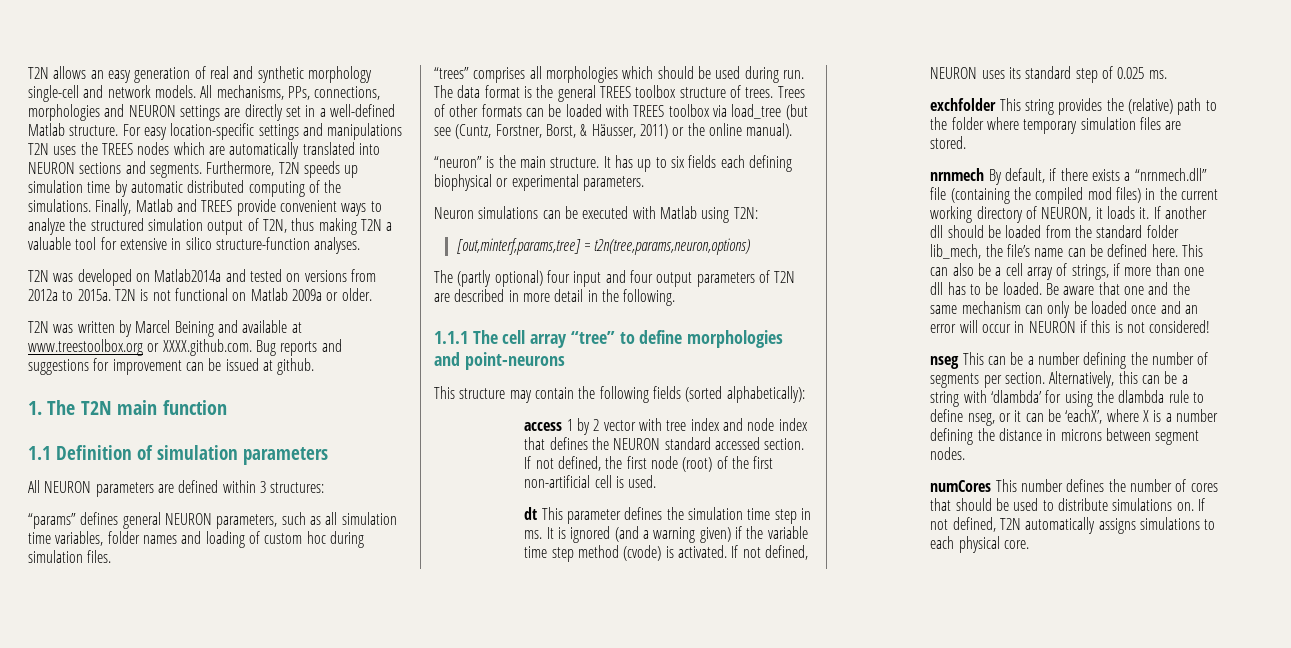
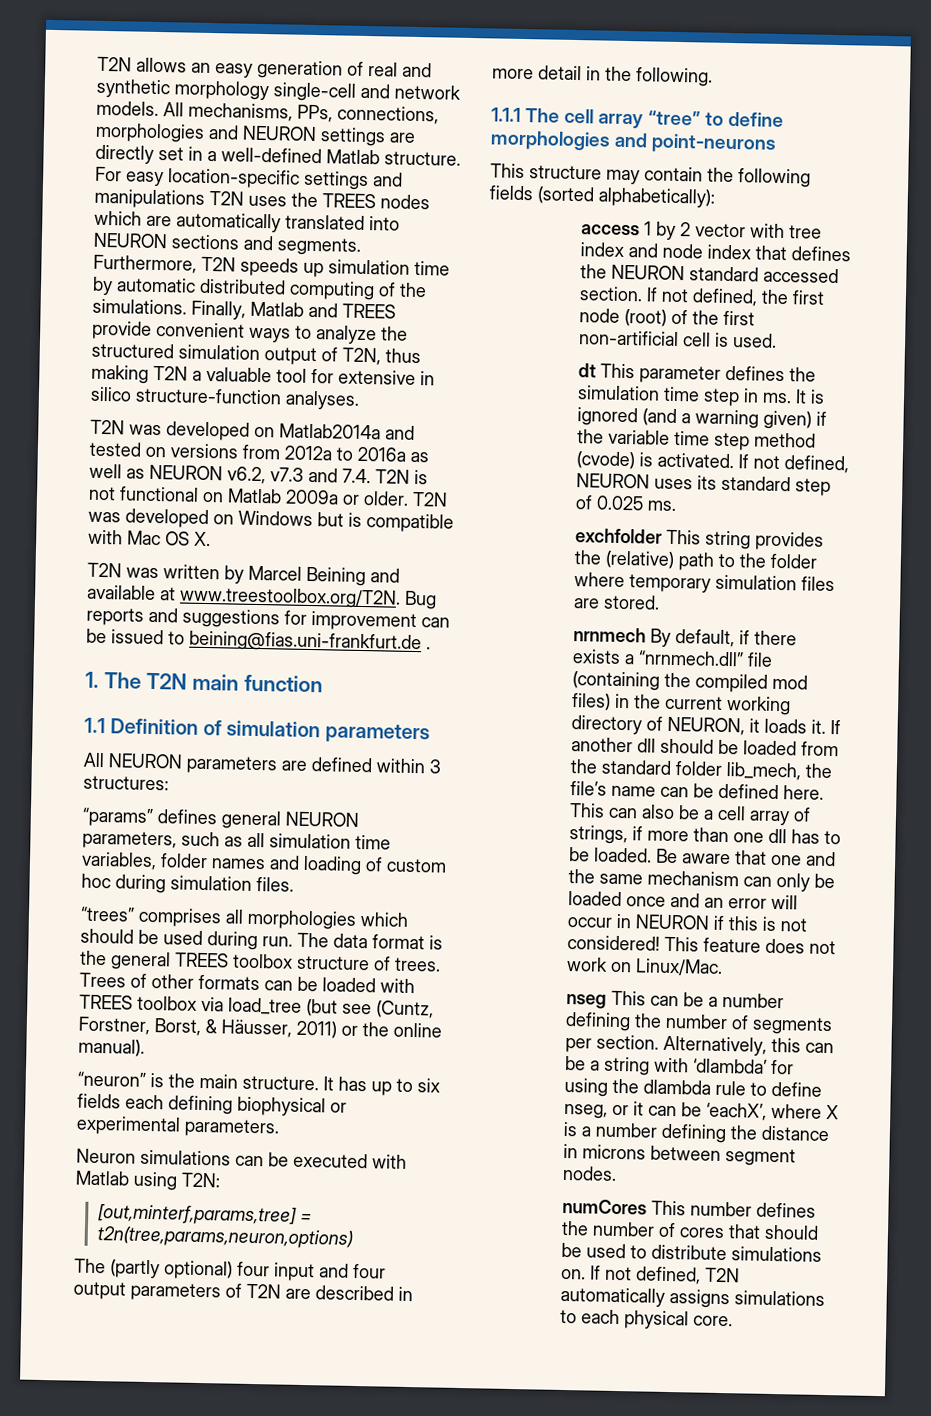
[77,289,111,301] 2015a. -> [357,446,429,463] [89,463,371,485] 2016a as well as NEURON v6.2, v7.3 and 7.4.
(372, 294) none -> [412,491,448,507] [88,508,454,533] [88,529,211,547] T2N was developed on Windows but is compatible with Mac OS X.
[28,339,252,356] www.treestoolbox.org or XXXX.github.com. -> [179,586,401,609] www.treestoolbox.org/T2N.
[262,358,315,375] at github. -> [168,630,431,654] to beining@fias.uni-frankfurt.de .
(1211, 326) none -> [663,936,836,955] [565,956,723,976] This feature does not work on Linux/Mac.

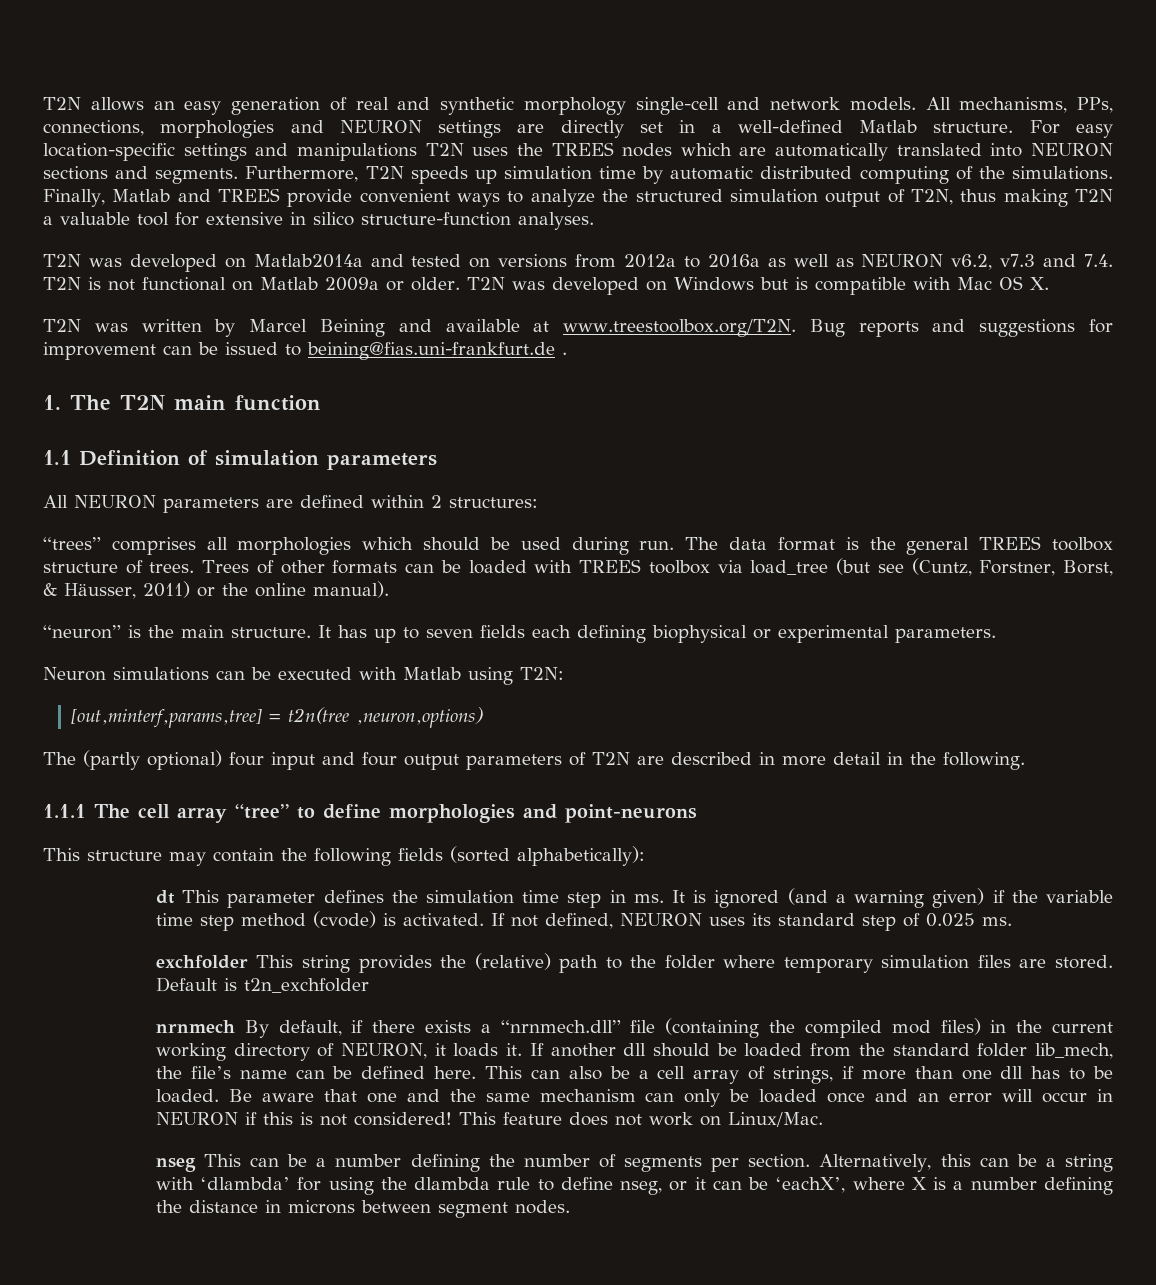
[429,759,442,774] 3 -> [431,495,442,508] 2
[82,807,359,830] [82,830,391,850] [81,851,447,876] [81,873,294,894] // “params” defines general NEURON parameters, such as all simulation time variables, folder names and loading of custom hoc during simulation files. -> (538, 502) none
[417,1078,440,1093] six -> [426,629,473,638] seven
[96,1226,353,1249] t2n(tree,params,neuron,options) -> [288,707,484,728] t2n(tree ,neuron,options)
[580,221,822,240] [579,242,851,262] [579,264,839,284] [578,286,825,307] [578,308,755,327] [578,330,777,348] // access 1 by 2 vector with tree index and node index that defines the NEURON standard accessed section. If not defined, the first node (root) of the first non-artificial cell is used. -> (645, 856) none
(660, 602) none -> [155,977,369,993] Default is t2n_exchfolder
[561,1198,816,1218] [560,1220,819,1240] [560,1242,822,1262] [560,1265,740,1285] [559,1286,825,1309] [559,1309,733,1330] // numCores This number defines the number of cores that should be used to distribute simulations on. If not defined, T2N automatically assigns simulations to each physical core. -> (570, 1207) none

